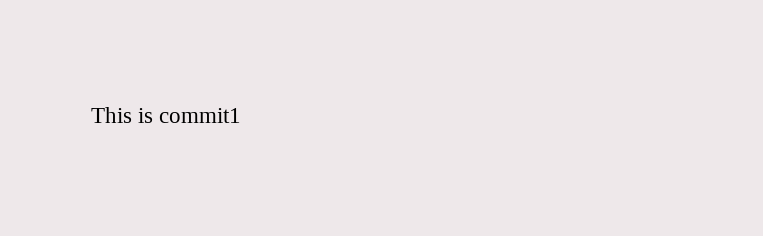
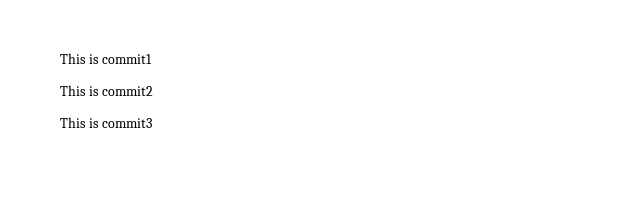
(242, 115) none -> [60,85,153,96] [60,117,152,128] // This is commit2 // This is commit3

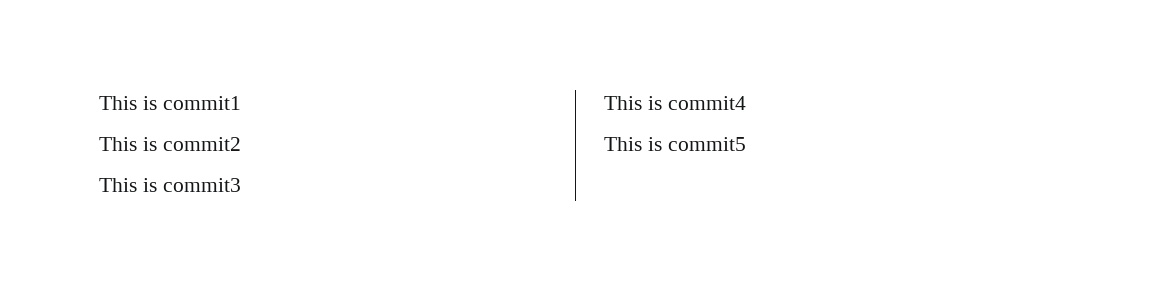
(152, 123) none -> [604,96,746,110] [604,137,746,151] // This is commit4 // This is commit5

